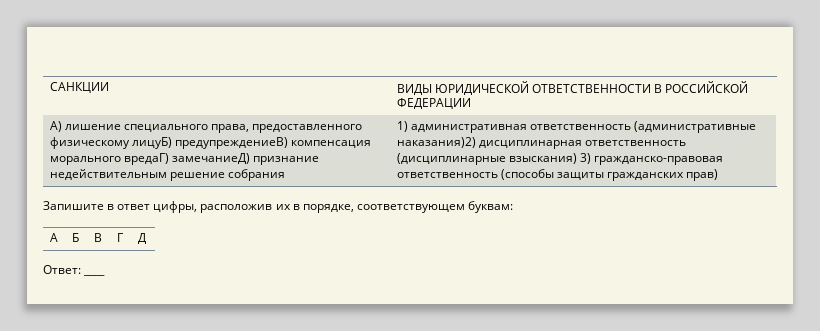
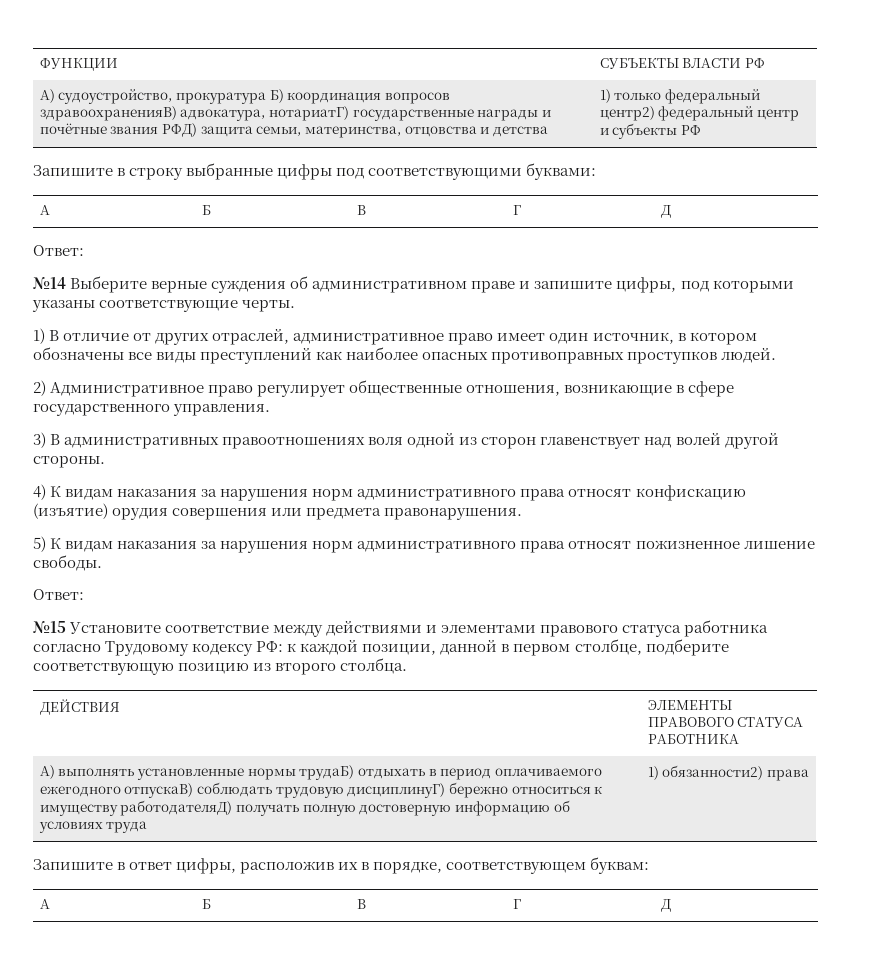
[49,82,109,93] [396,81,749,95] [396,98,471,109] [49,121,363,133] [49,137,372,149] [49,153,320,165] [49,169,286,181] [396,121,757,133] [396,137,687,149] [396,153,724,165] [396,169,719,181] САНКЦИИ | ВИДЫ ЮРИДИЧЕСКОЙ ОТВЕТСТВЕННОСТИ В РОССИЙСКОЙ ФЕДЕРАЦИИ // А) лишение специального права, предоставленного физическому лицуБ) предупреждениеВ) компенсация морального вредаГ) замечаниеД) признание недействительным решение собрания | 1) административная ответственность (административные наказания)2) дисциплинарная ответственность (дисциплинарные взыскания) 3) гражданско-правовая ответственность (способы защиты гражданских прав) -> [39,58,118,71] [599,58,766,69] [39,89,450,104] [39,106,551,121] [39,123,548,138] [599,89,761,104] [599,106,800,121] [599,123,702,139] [33,163,597,180] [39,205,50,215] [201,205,211,215] [356,205,366,215] [512,205,521,215] [660,205,671,218] [33,245,84,256] [33,276,794,293] [32,299,296,312] [33,328,757,345] [33,347,777,364] [33,380,735,397] [33,404,271,416] [33,432,779,449] [33,456,105,468] [33,484,746,501] [33,503,523,520] [33,536,815,553] [33,555,102,571] [33,589,84,600] [33,620,769,637] [33,639,729,656] [33,658,408,675] [39,699,120,715] [647,700,732,710] [647,717,804,728] [647,734,739,744] [39,765,602,780] [39,782,603,798] [39,800,570,816] [38,821,148,833] [647,765,810,781] ФУНКЦИИ | СУБЪЕКТЫ ВЛАСТИ РФ // А) судоустройство, прокуратура Б) координация вопросов здравоохраненияВ) адвокатура, нотариатГ) государственные награды и почётные звания РФД) защита семьи, материнства, отцовства и детства | 1) только федеральный центр2) федеральный центр и субъекты РФ // Запишите в строку выбранные цифры под соответствующими буквами: // A | Б | В | Г | Д // Ответ: // №14 Выберите верные суждения об административном праве и запишите цифры, под которыми указаны соответствующие черты. // 1) В отличие от других отраслей, административное право имеет один источник, в котором обозначены все виды преступлений как наиболее опасных противоправных проступков людей. // 2) Административное право регулирует общественные отношения, возникающие в сфере государственного управления. // 3) В административных правоотношениях воля одной из сторон главенствует над волей другой стороны. // 4) К видам наказания за нарушения норм административного права относят конфискацию (изъятие) орудия совершения или предмета правонарушения. // 5) К видам наказания за нарушения норм административного права относят пожизненное лишение свободы. // Ответ: // №15 Установите соответствие между действиями и элементами правового статуса работника согласно Трудовому кодексу РФ: к каждой позиции, данной в первом столбце, подберите соответствующую позицию из второго столбца. // ДЕЙСТВИЯ | ЭЛЕМЕНТЫ ПРАВОВОГО СТАТУСА РАБОТНИКА // А) выполнять установленные нормы трудаБ) отдыхать в период оплачиваемого ежегодного отпускаВ) соблюдать трудовую дисциплинуГ) бережно относиться к имуществу работодателяД) получать полную достоверную информацию об условиях труда | 1) обязанности2) права
[43,265,81,274] [83,274,106,276] // Ответ: ____ -> (671, 905) none

